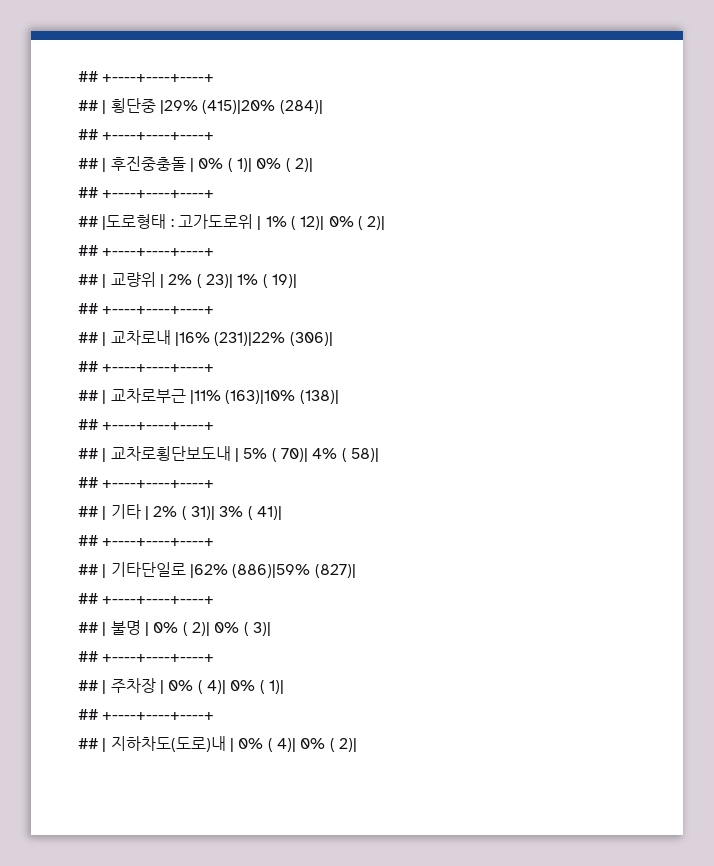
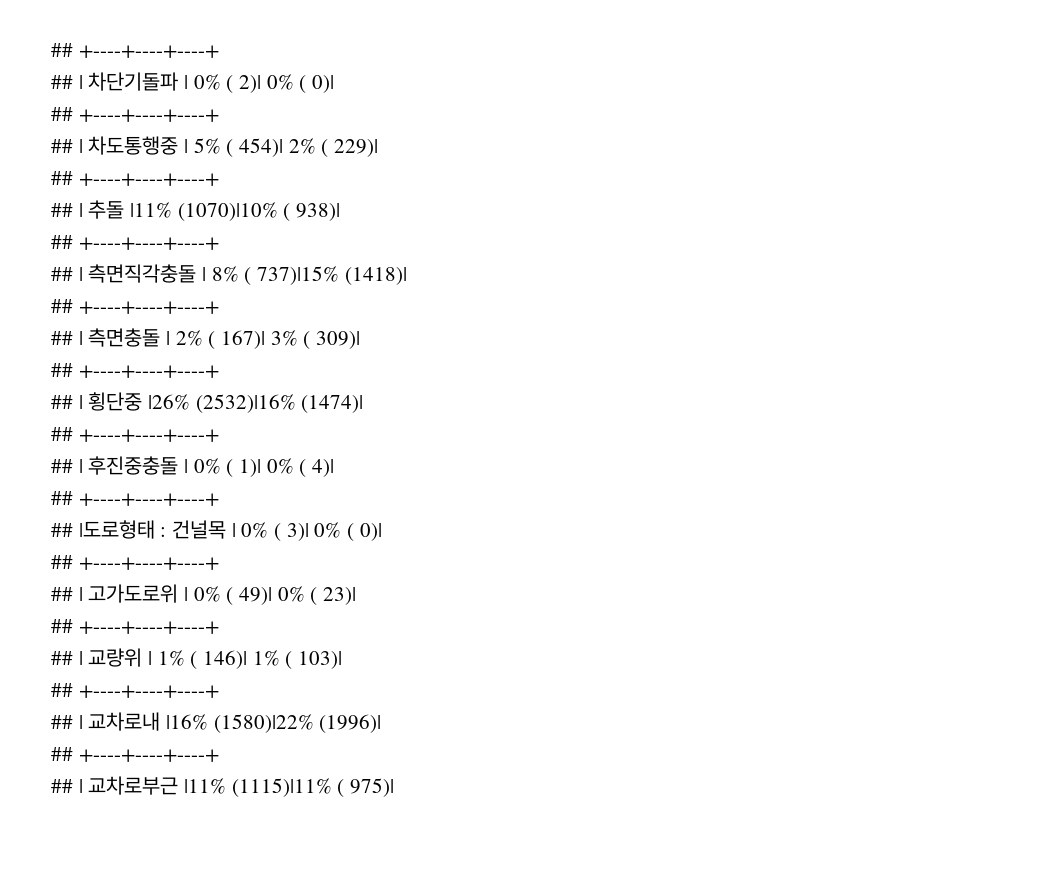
[78,71,215,82] ## +----+----+----+ -> [51,43,219,58] [51,72,335,93] [51,107,219,122] [51,136,379,157] [51,171,219,186] [51,200,341,221] [51,235,219,250] [51,264,407,285] [51,299,219,314] [51,328,361,349] [51,363,219,378] ## +----+----+----+ // ## | 차단기돌파 | 0% ( 2)| 0% ( 0)| // ## +----+----+----+ // ## | 차도통행중 | 5% ( 454)| 2% ( 229)| // ## +----+----+----+ // ## | 추돌 |11% (1070)|10% ( 938)| // ## +----+----+----+ // ## | 측면직각충돌 | 8% ( 737)|15% (1418)| // ## +----+----+----+ // ## | 측면충돌 | 2% ( 167)| 3% ( 309)| // ## +----+----+----+
[159,100,323,114] |29% (415)|20% (284)| -> [148,394,364,413] |26% (2532)|16% (1474)|
[294,158,313,172] 2)| -> [312,459,335,477] 4)|
[177,214,386,230] 고가도로위 | 1% ( 12)| 0% ( 2)| -> [172,520,382,541] [51,555,219,570] [51,584,357,605] 건널목 | 0% ( 3)| 0% ( 0)| // ## +----+----+----+ // ## | 고가도로위 | 0% ( 49)| 0% ( 23)|
[168,274,297,288] 2% ( 23)| 1% ( 19)| -> [157,650,343,669] 1% ( 146)| 1% ( 103)|
[214,332,333,346] (231)|22% (306)| -> [213,714,382,733] (1580)|22% (1996)|
[225,390,339,404] [78,419,215,430] [78,446,379,462] [78,477,215,488] [78,504,282,520] [78,535,215,546] [78,562,356,578] [78,593,215,604] [78,620,271,636] [78,651,215,662] [78,678,284,694] [78,709,215,720] [78,736,357,752] (163)|10% (138)| // ## +----+----+----+ // ## | 교차로횡단보도내 | 5% ( 70)| 4% ( 58)| // ## +----+----+----+ // ## | 기타 | 2% ( 31)| 3% ( 41)| // ## +----+----+----+ // ## | 기타단일로 |62% (886)|59% (827)| // ## +----+----+----+ // ## | 불명 | 0% ( 2)| 0% ( 3)| // ## +----+----+----+ // ## | 주차장 | 0% ( 4)| 0% ( 1)| // ## +----+----+----+ // ## | 지하차도(도로)내 | 0% ( 4)| 0% ( 2)| -> [231,778,395,797] (1115)|11% ( 975)|

